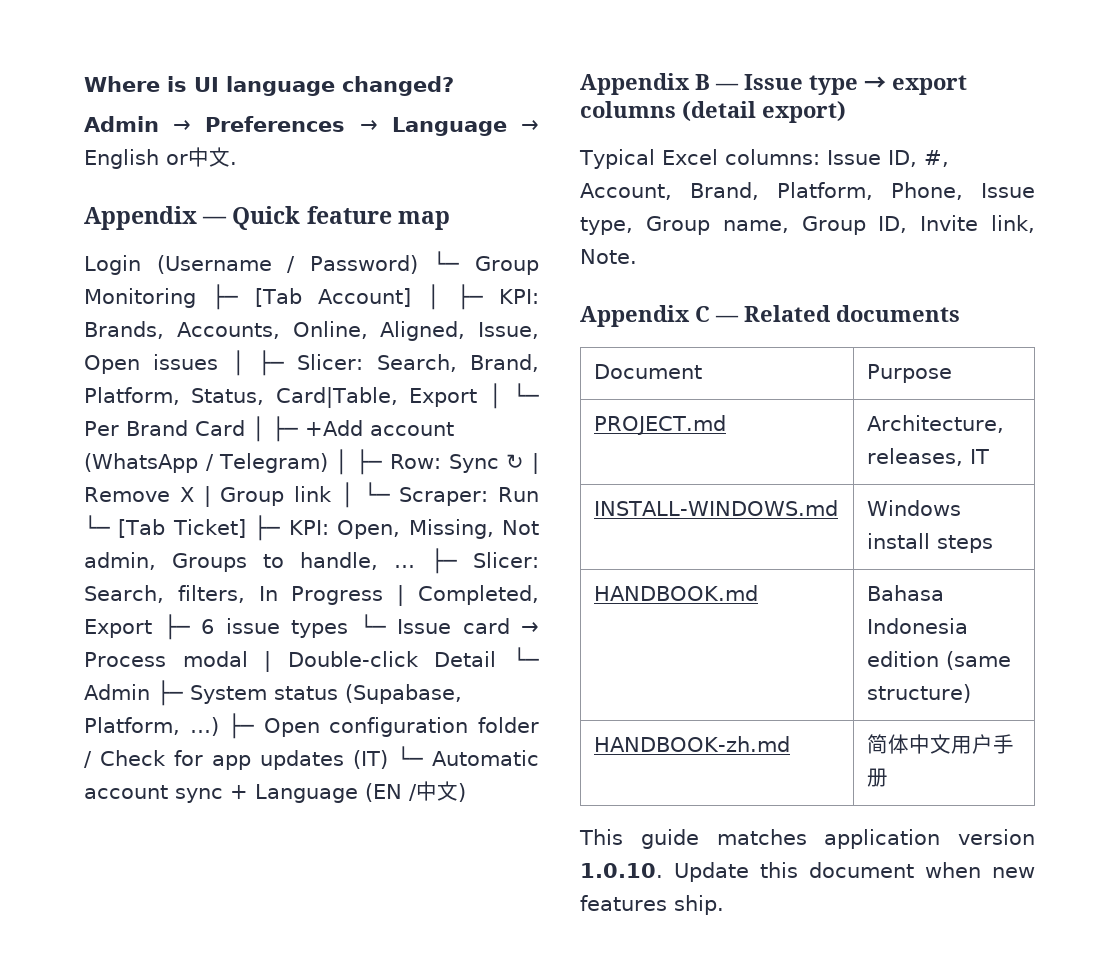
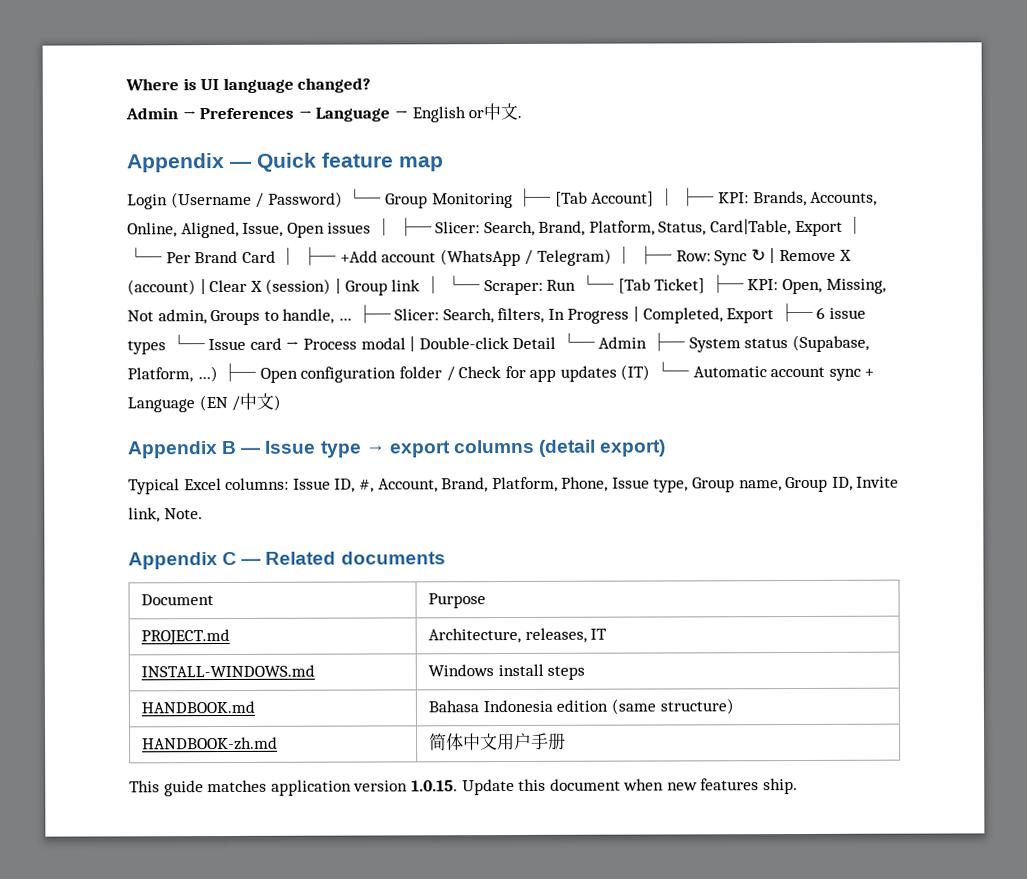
(194, 494) none -> [127,278,332,296] (account) | Clear X (session)
[580,863,663,878] 1.0.10. -> [410,780,458,792] 1.0.15.

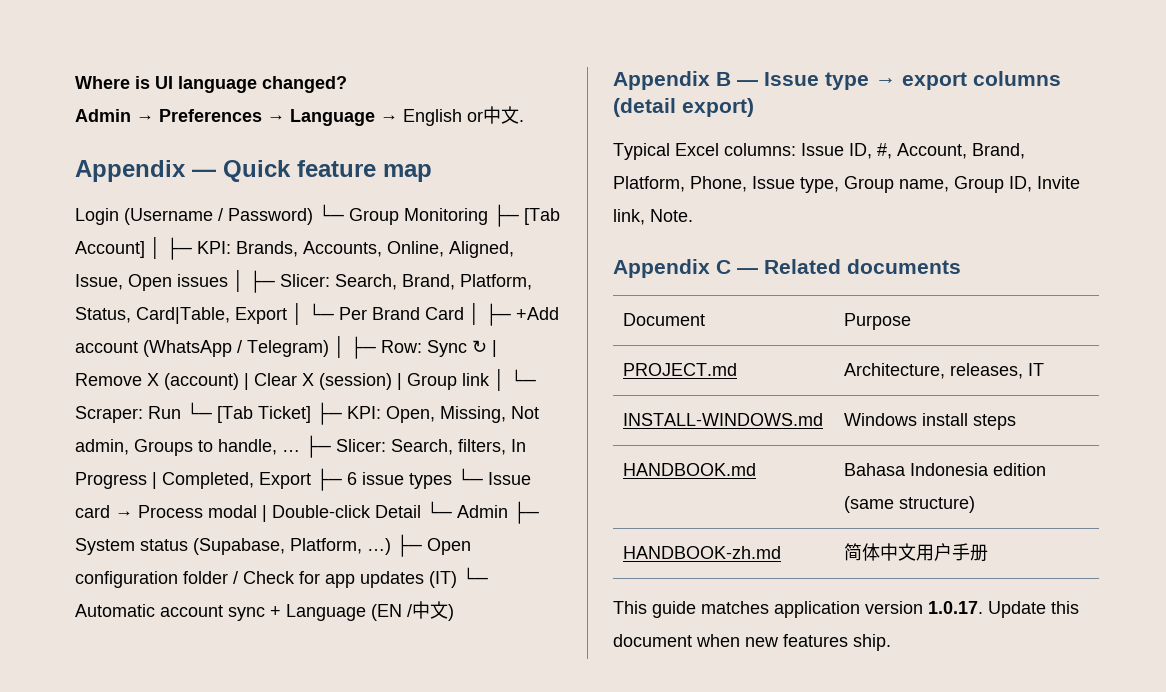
[410,780,458,792] 1.0.15. -> [928,601,983,614] 1.0.17.

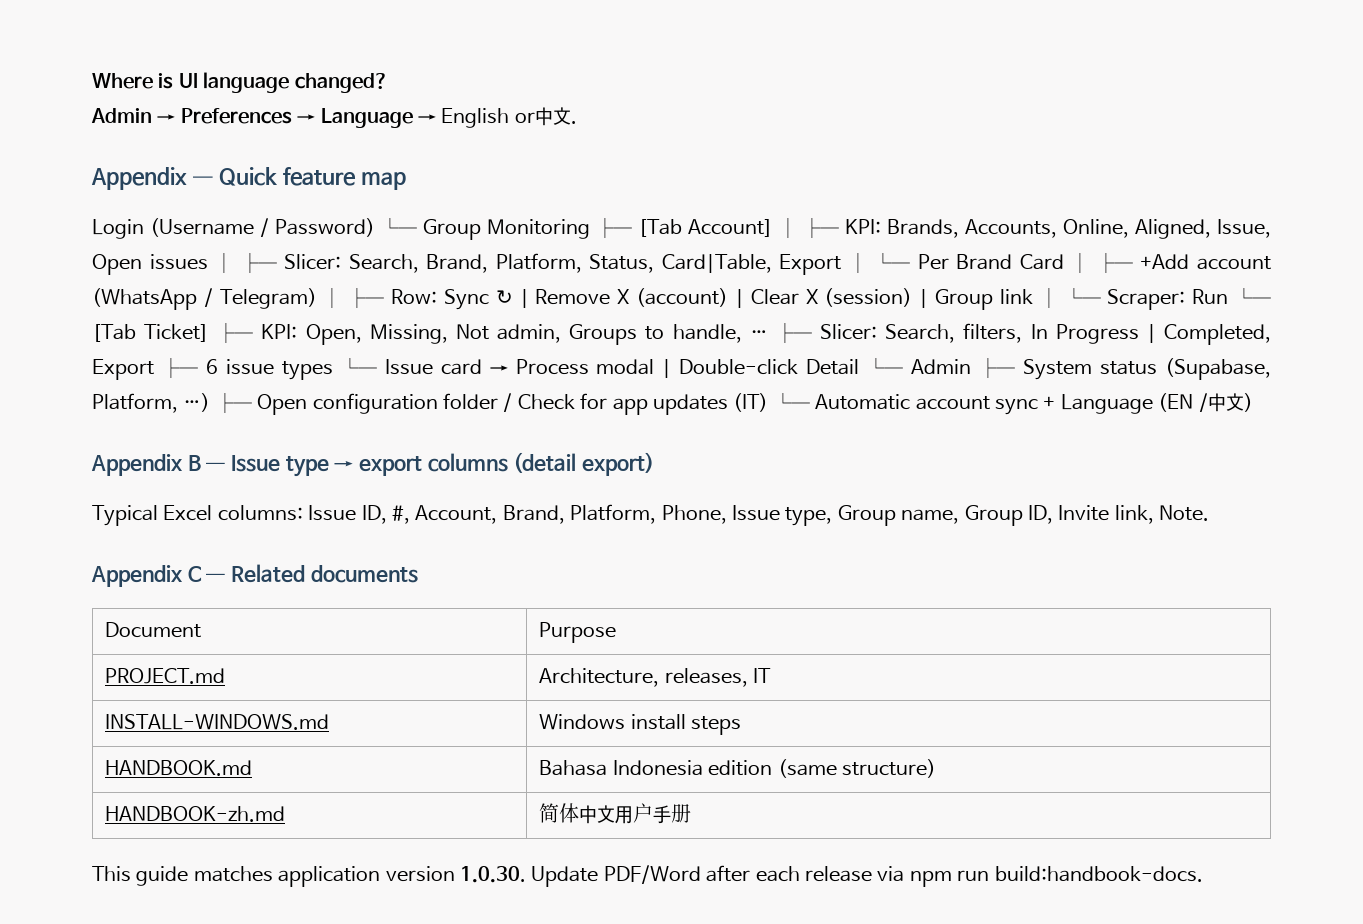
[928,601,1079,618] [613,634,891,651] 1.0.17. Update this document when new features ship. -> [460,865,1203,887] 1.0.30. Update PDF/Word after each release via npm run build:handbook-docs.

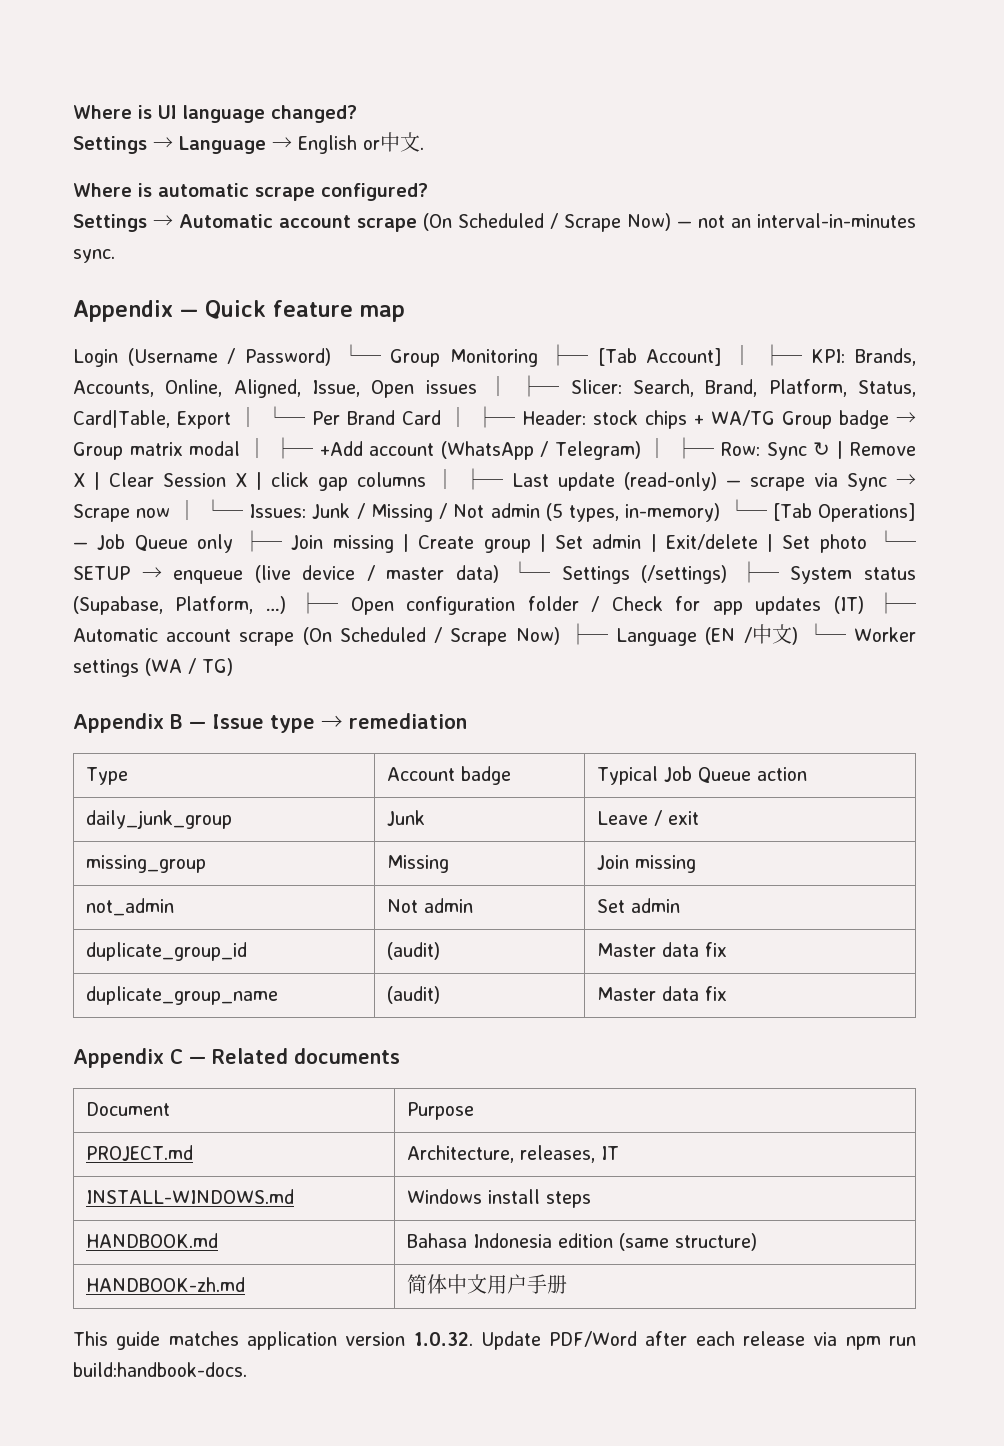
[91,108,292,124] Admin → Preferences -> [73,136,147,154] Settings
(577, 122) none -> [73,183,428,201] [73,213,916,232] [73,249,115,263] // Where is automatic scrape configured? // Settings → Automatic account scrape (On Scheduled / Scrape Now) — not an interval-in-minutes sync.
(1133, 263) none -> [522,410,916,429] [73,437,314,460] Header: stock chips + WA/TG Group badge → Group matrix modal │ ├─
[636,288,729,307] (account) -> (85, 480) none
[805,288,1271,310] [92,323,1271,345] [92,358,972,380] X (session) | Group link │ └─ Scraper: Run └─ [Tab Ticket] ├─ KPI: Open, Missing, Not admin, Groups to handle, … ├─ Slicer: Search, filters, In Progress | Completed, Export ├─ 6 issue types └─ Issue card → Process modal | Double-click Detail └─ Admin -> [162,468,917,491] [73,499,916,522] [73,530,917,553] [73,561,728,584] Session X | click gap columns │ ├─ Last update (read-only) — scrape via Sync → Scrape now │ └─ Issues: Junk / Missing / Not admin (5 types, in-memory) └─ [Tab Operations] — Job Queue only ├─ Join missing | Create group | Set admin | Exit/delete | Set photo └─ SETUP → enqueue (live device / master data) └─ Settings (/settings)
[773,393,1056,415] └─ Automatic account sync + -> [875,592,916,614] [73,623,608,646] ├─ Automatic account scrape (On Scheduled / Scrape Now) ├─
(1253, 402) none -> [805,623,917,642] [73,658,233,677] └─ Worker settings (WA / TG)
[359,452,655,476] [92,504,1210,526] export columns (detail export) // Typical Excel columns: Issue ID, #, Account, Brand, Platform, Phone, Issue type, Group name, Group ID, Invite link, Note. -> [349,713,467,729] [86,767,129,785] [387,766,512,785] [597,766,808,785] [86,810,233,829] [387,810,426,826] [597,810,700,826] [86,855,207,873] [387,855,450,873] [597,855,697,873] [86,898,175,916] [387,898,474,913] [597,898,681,913] [86,942,248,961] [387,942,441,960] [597,942,728,957] [86,986,279,1005] [387,986,441,1004] [597,986,728,1001] remediation // Type | Account badge | Typical Job Queue action // daily_junk_group | Junk | Leave / exit // missing_group | Missing | Join missing // not_admin | Not admin | Set admin // duplicate_group_id | (audit) | Master data fix // duplicate_group_name | (audit) | Master data fix
[460,866,526,883] 1.0.30. -> [413,1332,473,1346] 1.0.32.

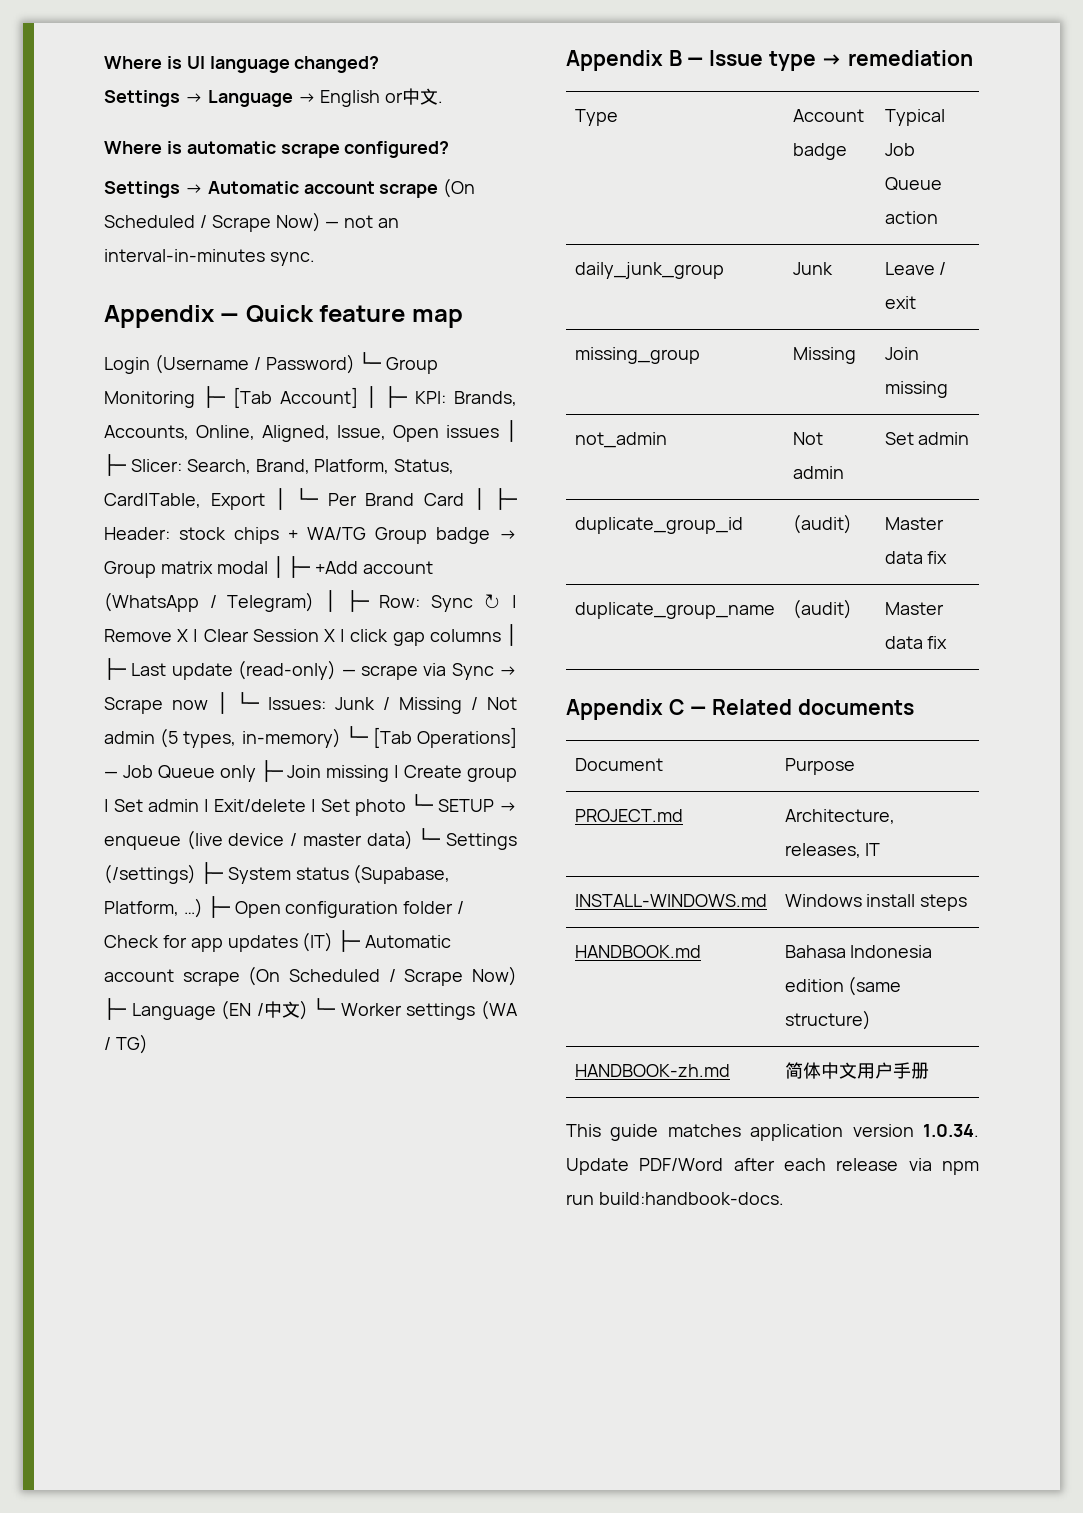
[413,1332,473,1346] 1.0.32. -> [923,1124,979,1137] 1.0.34.

